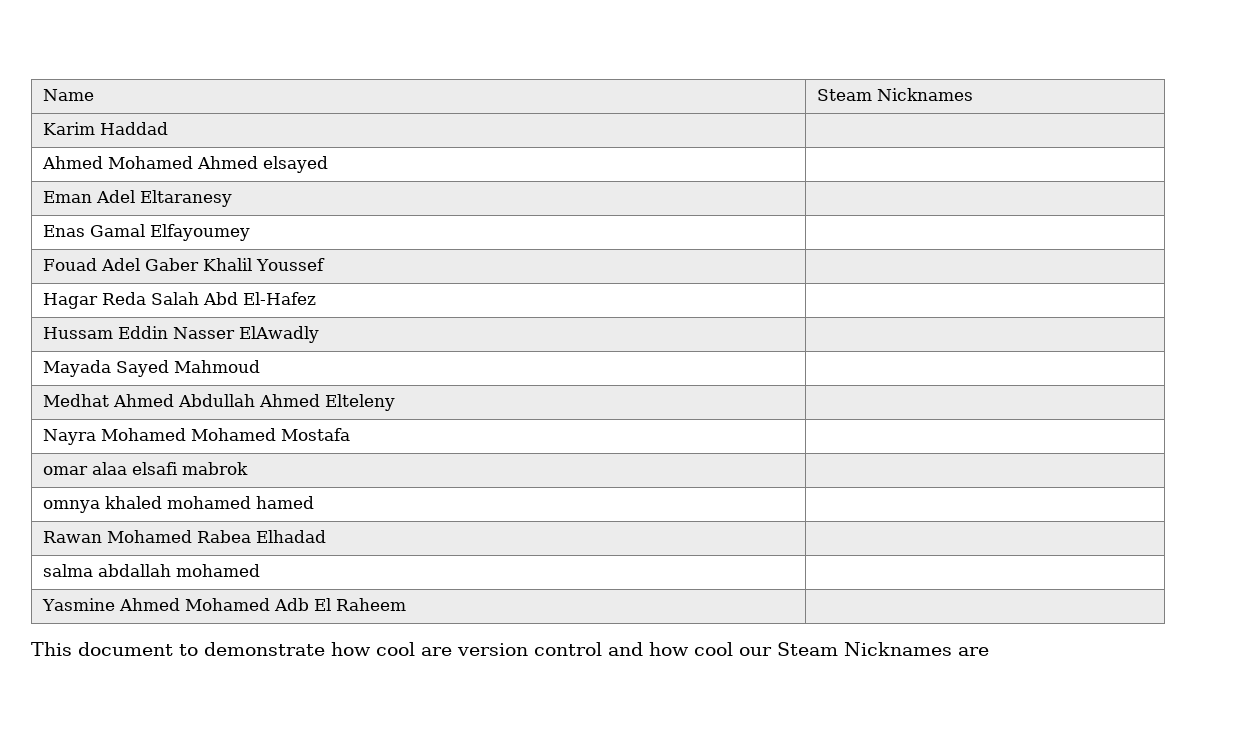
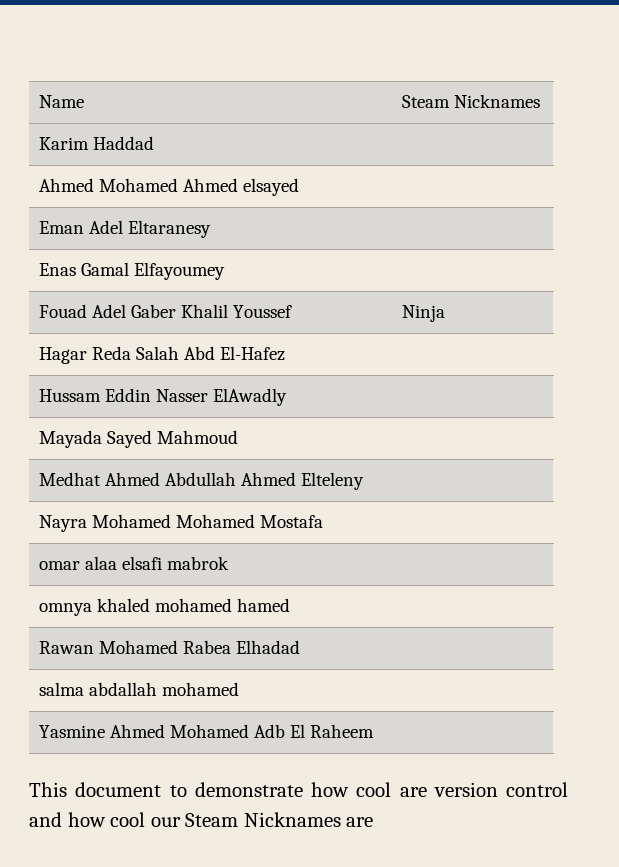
(325, 264) none -> [402,305,446,322] Ninja

